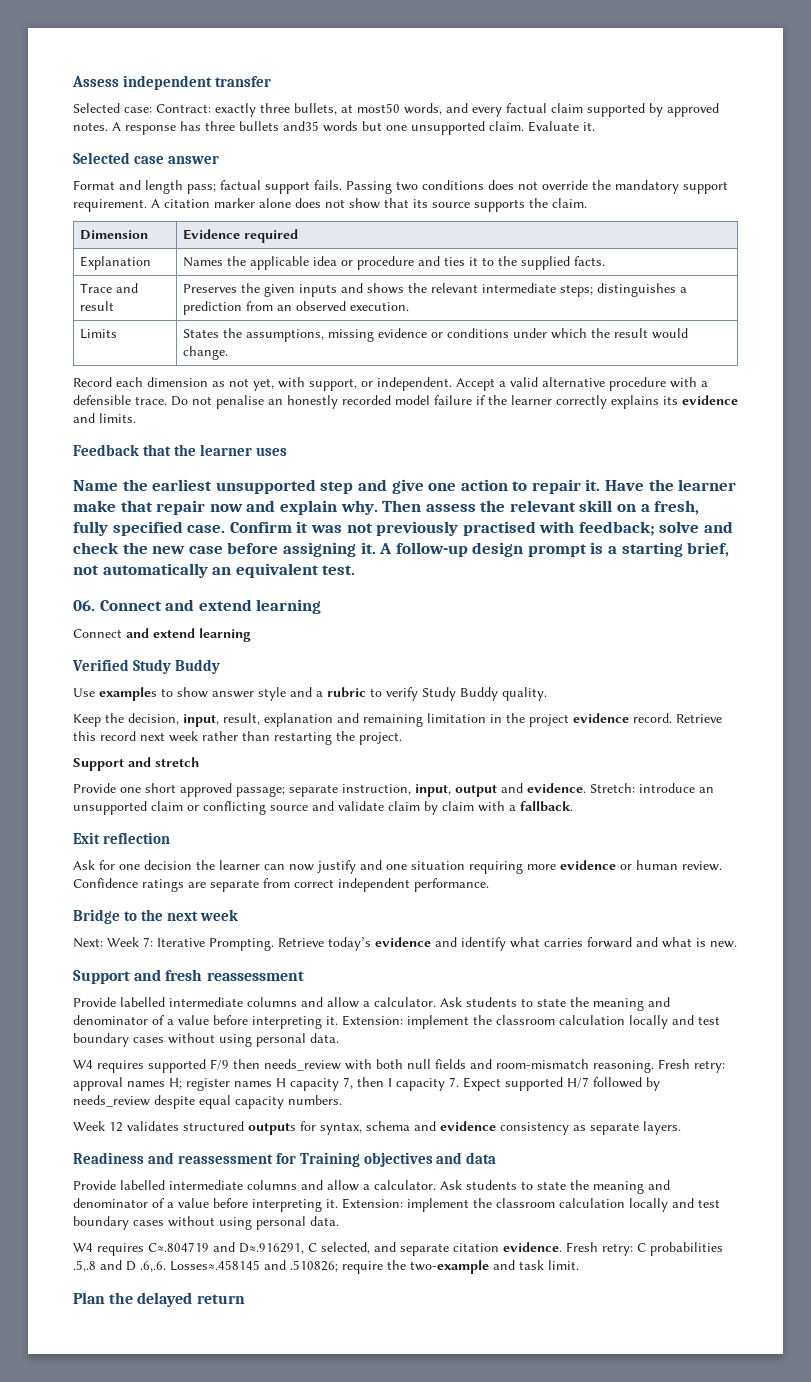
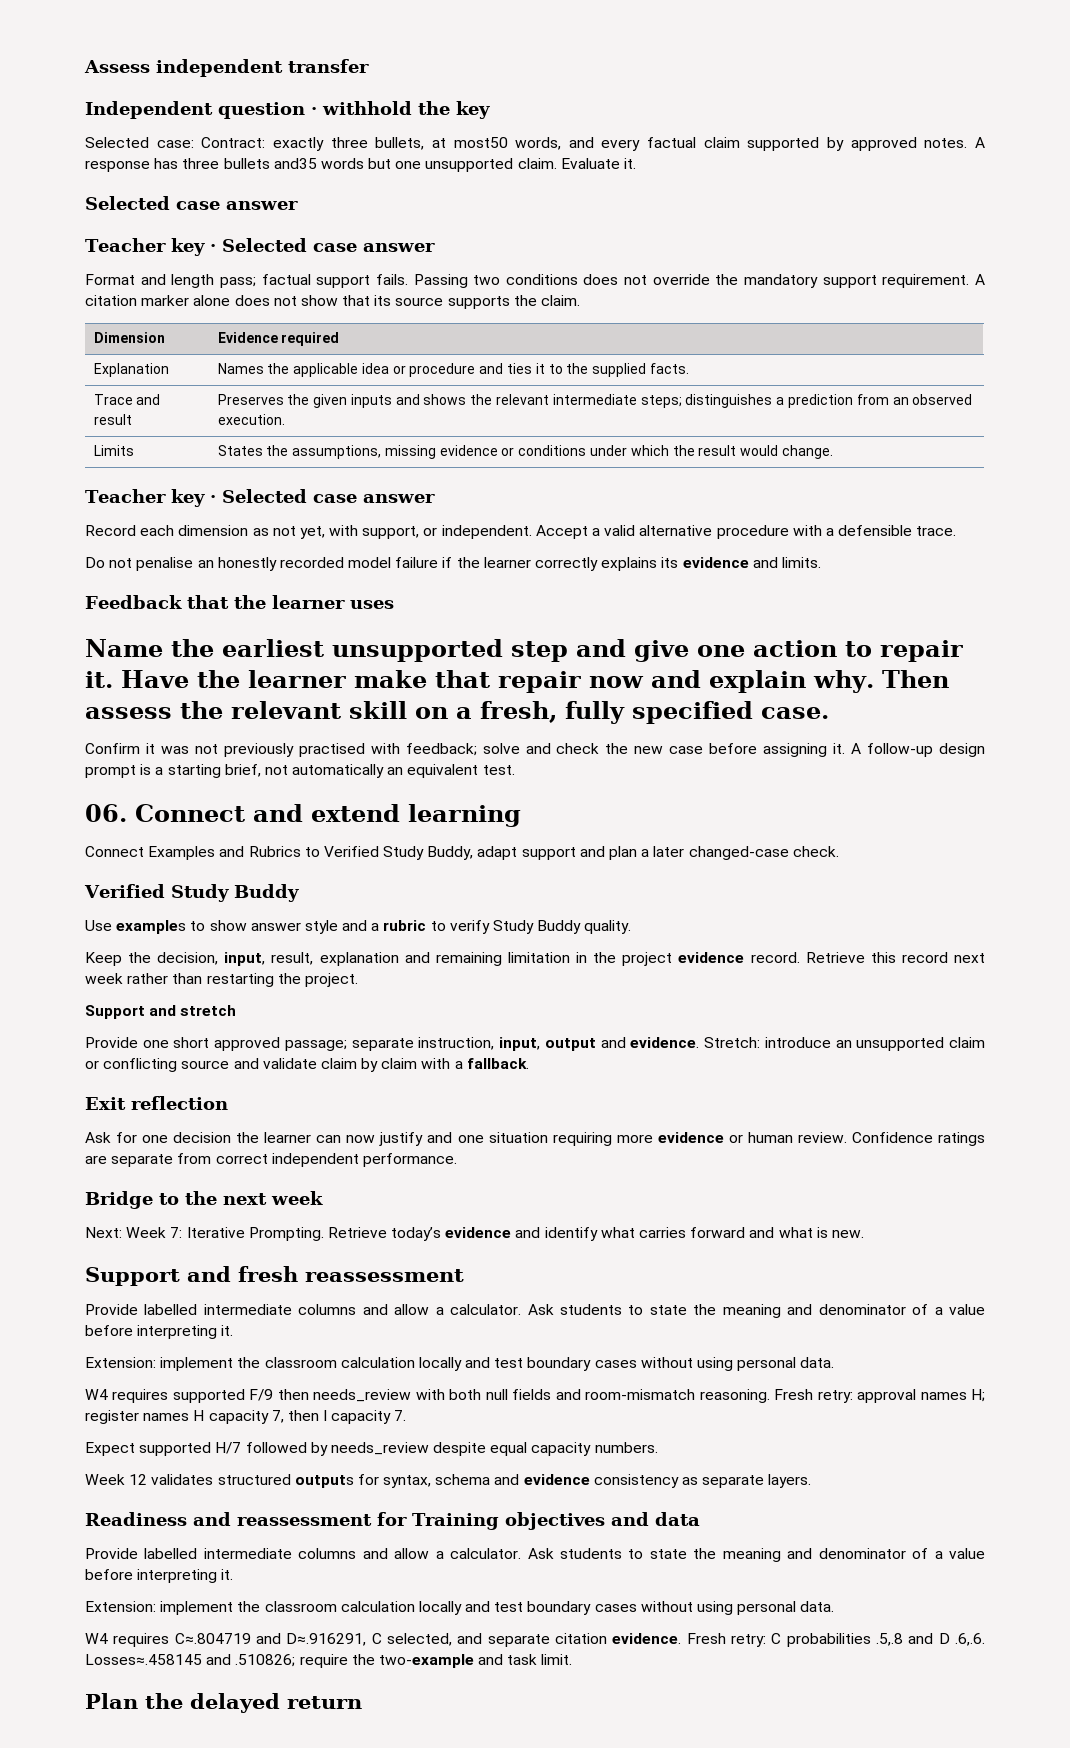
(271, 81) none -> [85,101,490,119] // Independent question · withhold the key
(219, 159) none -> [85,238,435,256] // Teacher key · Selected case answer
(228, 353) none -> [85,489,435,507] // Teacher key · Selected case answer
(167, 400) none -> (957, 531) //
(226, 529) none -> (829, 713) //
[126,628,251,642] and extend learning -> [148,846,839,860] Examples and Rubrics to Verified Study Buddy, adapt support and plan a later changed-case check.
(338, 1020) none -> (234, 1330) //
(459, 1082) none -> (407, 1415) //
(338, 1203) none -> (234, 1574) //

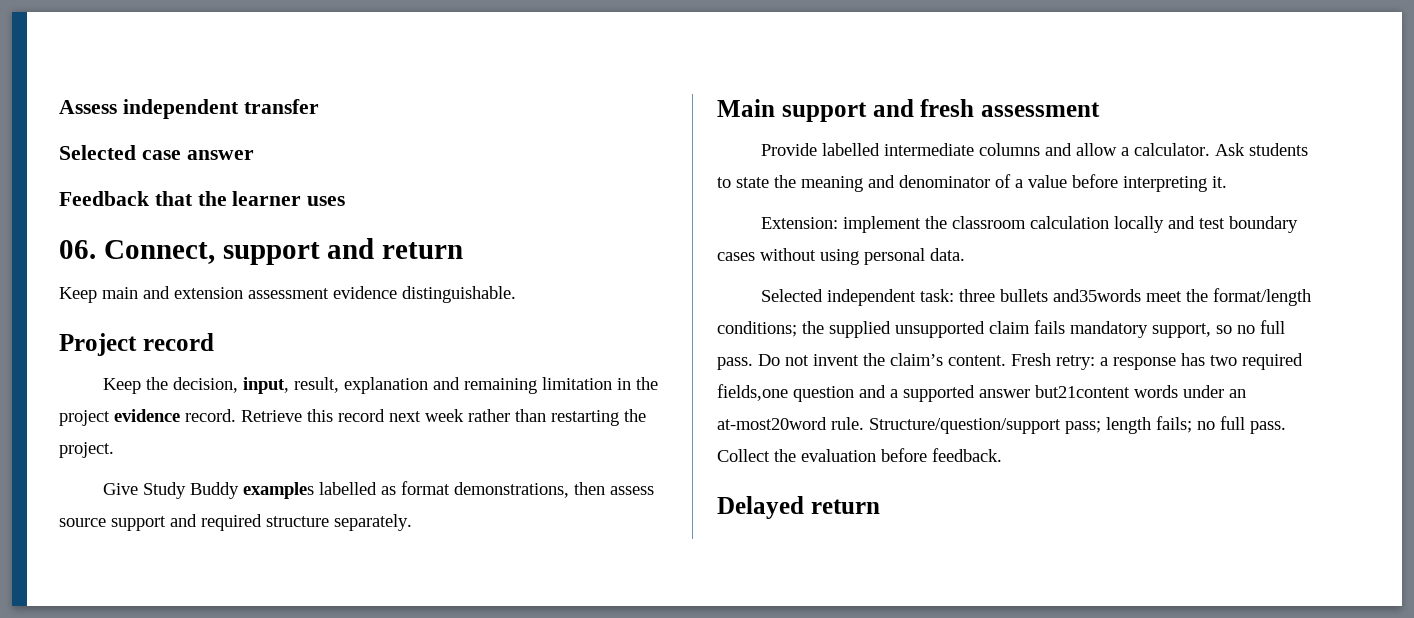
[85,101,490,119] [85,137,985,151] [85,158,637,172] [85,196,298,210] [85,238,435,256] [85,274,985,288] [85,295,581,309] [93,332,165,343] [217,332,340,346] [93,363,169,377] [217,363,689,377] [93,394,161,405] [93,414,132,425] [217,394,973,408] [217,414,285,425] [93,445,134,456] [217,445,833,459] [85,489,435,507] [85,525,957,539] [85,557,821,571] Independent question · withhold the key // Selected case: Contract: exactly three bullets, at most50 words, and every factual claim supported by approved notes. A response has three bullets and35 words but one unsupported claim. Evaluate it. // Selected case answer // Teacher key · Selected case answer // Format and length pass; factual support fails. Passing two conditions does not override the mandatory support requirement. A citation marker alone does not show that its source supports the claim. // Dimension | Evidence required // Explanation | Names the applicable idea or procedure and ties it to the supplied facts. // Trace and result | Preserves the given inputs and shows the relevant intermediate steps; distinguishes a prediction from an observed execution. // Limits | States the assumptions, missing evidence or conditions under which the result would change. // Teacher key · Selected case answer // Record each dimension as not yet, with support, or independent. Accept a valid alternative procedure with a defensible trace. // Do not penalise an honestly recorded model failure if the learner correctly explains its evidence and limits. -> [59,145,254,160] Selected case answer
[85,639,963,662] [85,670,949,693] [85,701,829,724] [85,743,985,757] [85,764,515,778] [85,804,521,827] [85,846,839,860] [84,884,299,902] [85,920,632,934] Name the earliest unsupported step and give one action to repair it. Have the learner make that repair now and explain why. Then assess the relevant skill on a fresh, fully specified case. // Confirm it was not previously practised with feedback; solve and check the new case before assigning it. A follow-up design prompt is a starting brief, not automatically an equivalent test. // 06. Connect and extend learning // Connect Examples and Rubrics to Verified Study Buddy, adapt support and plan a later changed-case check. // Verified Study Buddy // Use examples to show answer style and a rubric to verify Study Buddy quality. -> [59,238,464,265] [59,286,516,303] [59,333,214,356] 06. Connect, support and return // Keep main and extension assessment evidence distinguishable. // Project record
[85,1005,237,1019] [85,1037,986,1051] [85,1058,529,1072] [85,1096,228,1110] [85,1132,985,1146] [85,1153,457,1167] [85,1191,323,1209] [85,1227,864,1241] [85,1267,180,1286] Support and stretch // Provide one short approved passage; separate instruction, input, output and evidence. Stretch: introduce an unsupported claim or conflicting source and validate claim by claim with a fallback. // Exit reflection // Ask for one decision the learner can now justify and one situation requiring more evidence or human review. Confidence ratings are separate from correct independent performance. // Bridge to the next week // Next: Week 7: Iterative Prompting. Retrieve today’s evidence and identify what carries forward and what is new. // Support -> [103,481,655,499] [59,514,412,531] [717,99,867,122] Give Study Buddy examples labelled as format demonstrations, then assess source support and required structure separately. // Main support
[305,1269,464,1282] reassessment -> [981,102,1100,117] assessment
[85,1389,986,1403] [85,1410,407,1424] [85,1442,658,1456] [85,1474,812,1488] [85,1512,700,1530] [85,1548,986,1562] [85,1569,234,1583] [85,1601,835,1615] [85,1633,986,1647] [85,1654,573,1668] [85,1693,280,1713] W4 requires supported F/9 then needs_review with both null fields and room-mismatch reasoning. Fresh retry: approval names H; register names H capacity 7, then I capacity 7. // Expect supported H/7 followed by needs_review despite equal capacity numbers. // Week 12 validates structured outputs for syntax, schema and evidence consistency as separate layers. // Readiness and reassessment for Training objectives and data // Provide labelled intermediate columns and allow a calculator. Ask students to state the meaning and denominator of a value before interpreting it. // Extension: implement the classroom calculation locally and test boundary cases without using personal data. // W4 requires C≈.804719 and D≈.916291, C selected, and separate citation evidence. Fresh retry: C probabilities .5,.8 and D .6,.6. Losses≈.458145 and .510826; require the two-example and task limit. // Plan the delayed -> [761,288,1312,306] [717,320,1285,338] [717,353,1303,370] [717,384,1246,402] [717,416,1286,434] [717,448,1002,462] [717,496,804,519] Selected independent task: three bullets and35words meet the format/length conditions; the supplied unsupported claim fails mandatory support, so no full pass. Do not invent the claim’s content. Fresh retry: a response has two required fields,one question and a supported answer but21content words under an at-most20word rule. Structure/question/support pass; length fails; no full pass. Collect the evaluation before feedback. // Delayed

